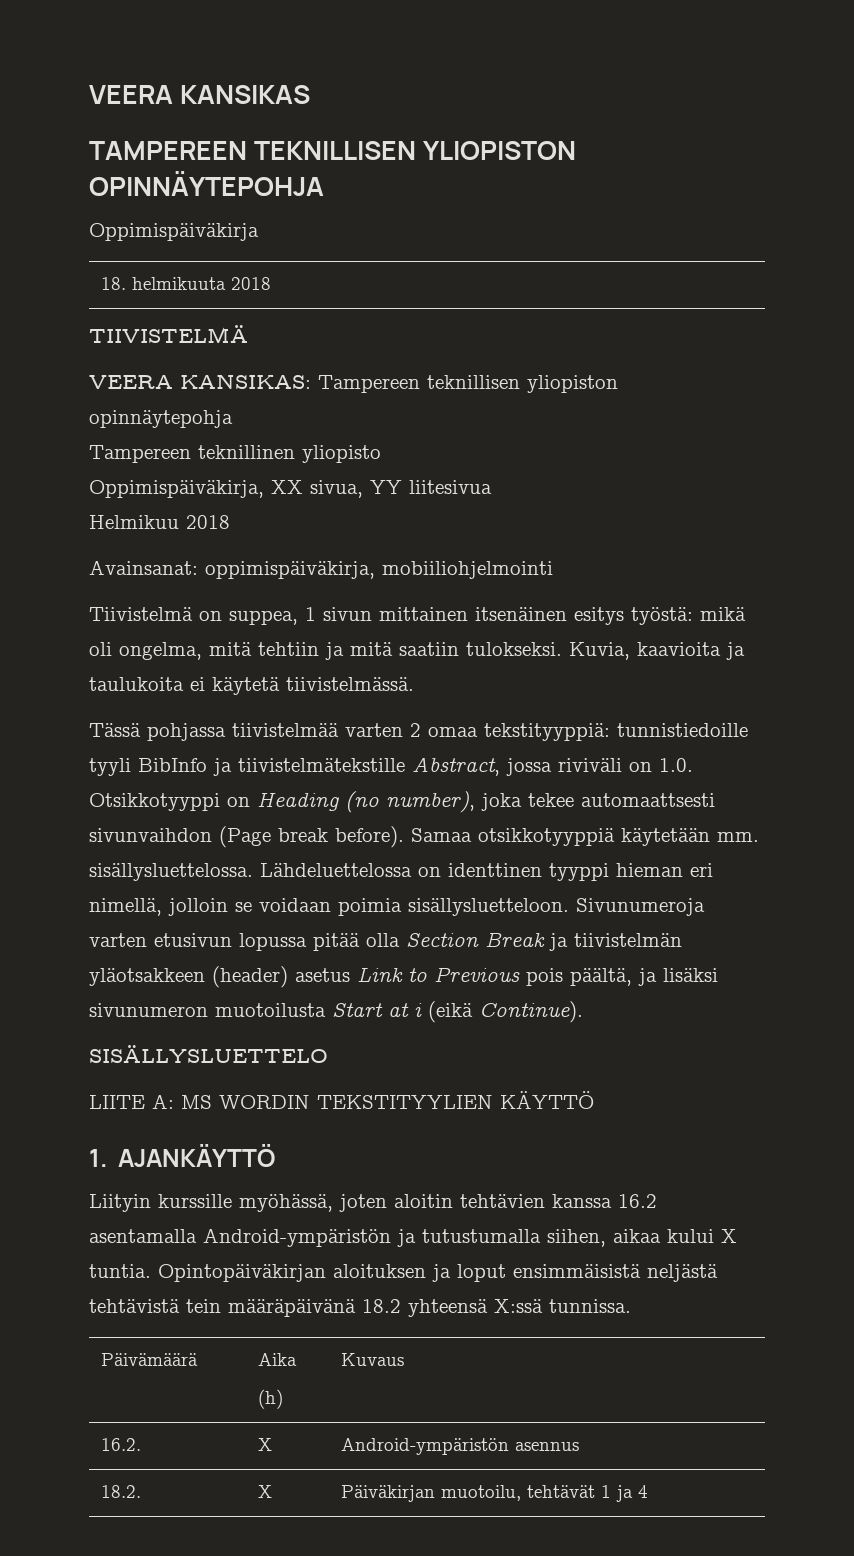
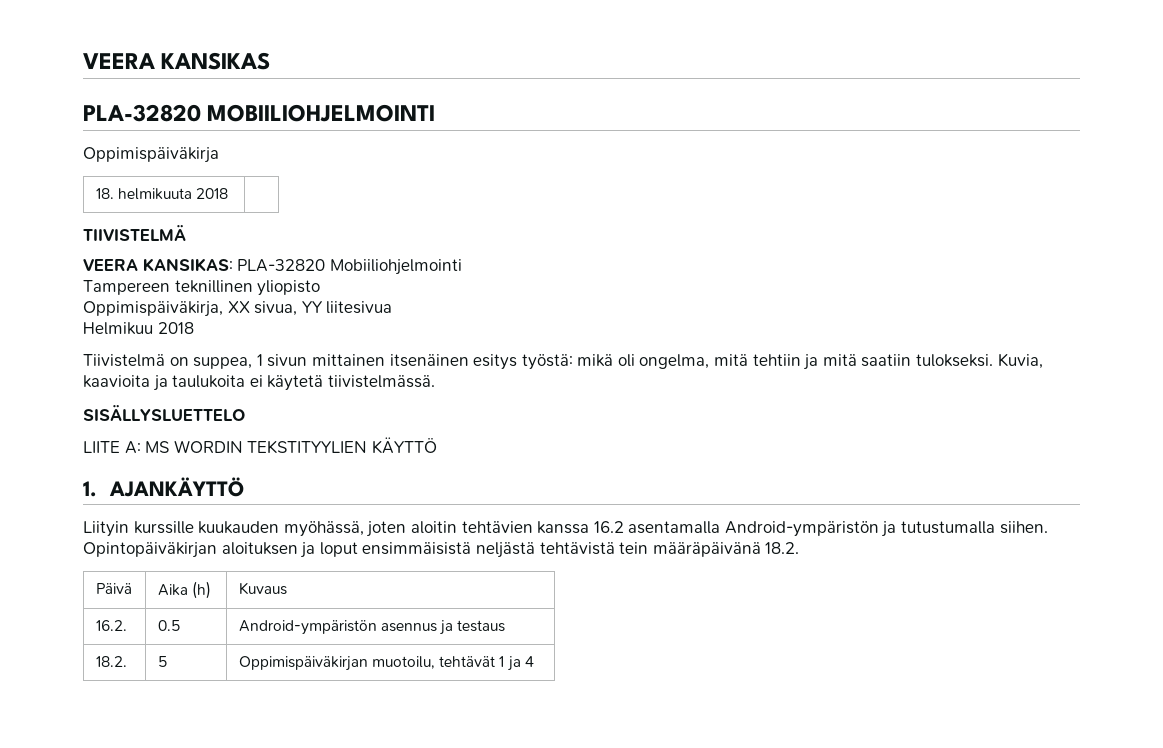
[89,141,577,160] [89,171,324,196] TAMPEREEN TEKNILLISEN YLIOPISTON OPINNÄYTEPOHJA -> [83,104,436,122] PLA-32820 MOBIILIOHJELMOINTI
[318,375,618,393] [89,410,233,428] Tampereen teknillisen yliopiston opinnäytepohja -> [237,259,462,275] PLA-32820 Mobiiliohjelmointi
[89,560,553,579] // Avainsanat: oppimispäiväkirja, mobiiliohjelmointi -> (194, 328) none
[89,723,748,741] [89,757,693,776] [89,791,715,813] [89,826,759,848] [89,863,713,881] [89,898,705,916] [89,932,682,951] [89,966,718,988] [89,1001,583,1023] // Tässä pohjassa tiivistelmää varten 2 omaa tekstityyppiä: tunnistiedoille tyyli BibInfo ja tiivistelmätekstille Abstract, jossa riviväli on 1.0. Otsikkotyyppi on Heading (no number), joka tekee automaattsesti sivunvaihdon (Page break before). Samaa otsikkotyyppiä käytetään mm. sisällysluettelossa. Lähdeluettelossa on identtinen tyyppi hieman eri nimellä, jolloin se voidaan poimia sisällysluetteloon. Sivunumeroja varten etusivun lopussa pitää olla Section Break ja tiivistelmän yläotsakkeen (header) asetus Link to Previous pois päältä, ja lisäksi sivunumeron muotoilusta Start at i (eikä Continue). -> (435, 381) none
(232, 1201) none -> [198,521,280,534] kuukauden
[547,1229,737,1247] [89,1264,151,1278] siihen, aikaa kului X tuntia. -> [999,521,1048,534] siihen.
[362,1299,631,1317] [101,1353,199,1366] 18.2 yhteensä X:ssä tunnissa. // Päivämäärä -> [765,542,800,554] [95,583,132,594] 18.2. // Päivä
(298, 1359) // -> (188, 590) none
[258,1438,273,1451] X -> [157,620,180,631] 0.5
(580, 1446) none -> [440,620,506,635] ja testaus
[258,1485,273,1498] [341,1485,436,1502] X | Päiväkirjan -> [157,656,167,667] [238,656,368,671] 5 | Oppimispäiväkirjan

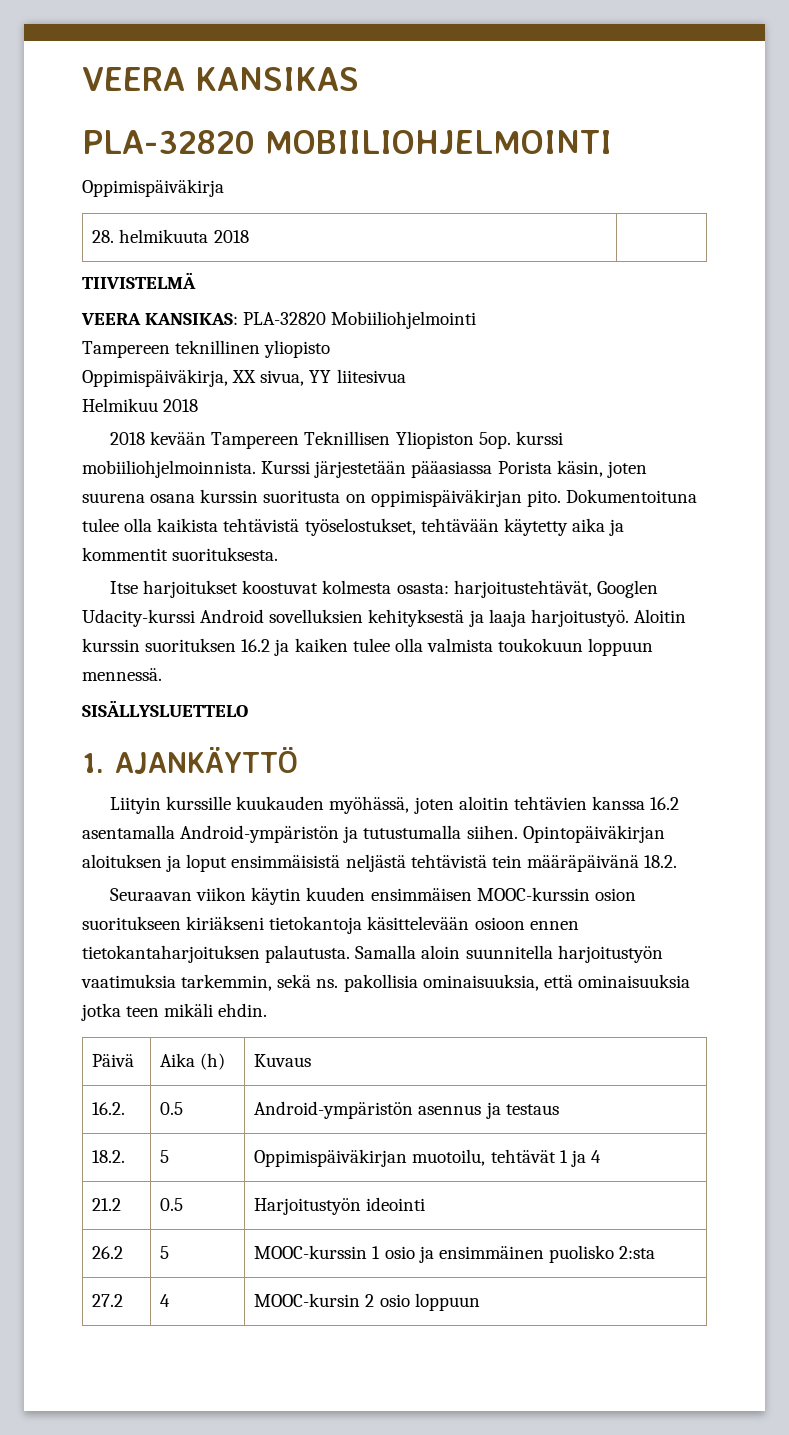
[95,188,114,199] 18. -> [92,230,115,243] 28.
[83,353,1043,370] [83,375,435,391] [83,405,245,421] [83,437,437,454] Tiivistelmä on suppea, 1 sivun mittainen itsenäinen esitys työstä: mikä oli ongelma, mitä tehtiin ja mitä saatiin tulokseksi. Kuvia, kaavioita ja taulukoita ei käytetä tiivistelmässä. // SISÄLLYSLUETTELO // LIITE A: MS WORDIN TEKSTITYYLIEN KÄYTTÖ -> [110,431,563,449] [82,460,647,478] [82,489,697,507] [82,518,625,536] [82,547,279,561] [110,580,658,598] [82,609,686,627] [82,638,654,656] [82,668,162,681] [82,700,248,717] 2018 kevään Tampereen Teknillisen Yliopiston 5op. kurssi mobiiliohjelmoinnista. Kurssi järjestetään pääasiassa Porista käsin, joten suurena osana kurssin suoritusta on oppimispäiväkirjan pito. Dokumentoituna tulee olla kaikista tehtävistä työselostukset, tehtävään käytetty aika ja kommentit suorituksesta. // Itse harjoitukset koostuvat kolmesta osasta: harjoitustehtävät, Googlen Udacity-kurssi Android sovelluksien kehityksestä ja laaja harjoitustyö. Aloitin kurssin suorituksen 16.2 ja kaiken tulee olla valmista toukokuun loppuun mennessä. // SISÄLLYSLUETTELO
(800, 548) none -> [110,887,636,905] [82,916,579,934] [82,945,663,963] [81,974,690,992] [81,1003,268,1021] // Seuraavan viikon käytin kuuden ensimmäisen MOOC-kurssin osion suoritukseen kiriäkseni tietokantoja käsittelevään osioon ennen tietokantaharjoituksen palautusta. Samalla aloin suunnitella harjoitustyön vaatimuksia tarkemmin, sekä ns. pakollisia ominaisuuksia, että ominaisuuksia jotka teen mikäli ehdin.
(534, 661) none -> [92,1198,122,1211] [160,1198,184,1211] [254,1197,426,1215] [92,1246,124,1259] [160,1246,170,1259] [254,1245,656,1263] [92,1294,124,1307] [160,1294,171,1307] [254,1293,480,1311] // 21.2 | 0.5 | Harjoitustyön ideointi // 26.2 | 5 | MOOC-kurssin 1 osio ja ensimmäinen puolisko 2:sta // 27.2 | 4 | MOOC-kursin 2 osio loppuun

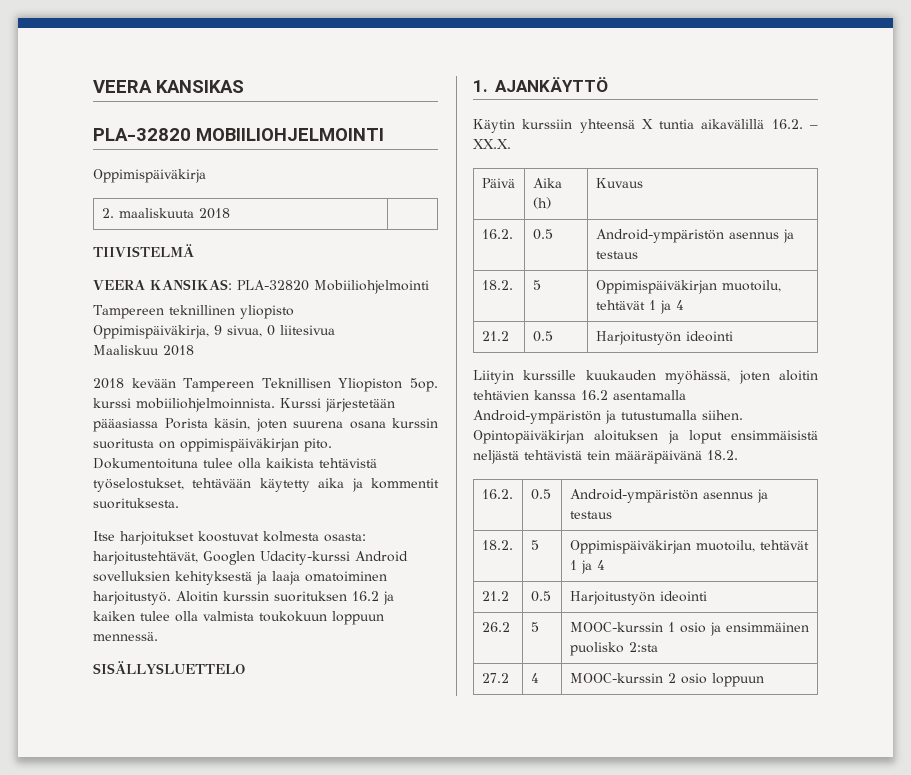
[92,229,209,243] 28. helmikuuta -> [101,208,194,218] 2. maaliskuuta
[232,370,332,386] XX sivua, YY -> [214,325,275,337] 9 sivua, 0
[82,398,158,412] Helmikuu -> [93,345,159,355] Maaliskuu
(526, 618) none -> [305,571,387,582] omatoiminen
(299, 760) none -> [473,119,818,133] [473,139,511,149] [481,178,515,188] [532,178,562,188] [532,197,551,209] [595,178,643,188] [481,229,513,239] [532,229,553,240] [595,229,794,243] [595,251,638,259] [481,280,513,290] [532,280,541,290] [595,280,781,294] [595,300,684,314] [481,331,509,341] [532,331,553,342] [595,331,733,345] // Käytin kurssiin yhteensä X tuntia aikavälillä 16.2. – XX.X. // Päivä | Aika (h) | Kuvaus // 16.2. | 0.5 | Android-ympäristön asennus ja testaus // 18.2. | 5 | Oppimispäiväkirjan muotoilu, tehtävät 1 ja 4 // 21.2 | 0.5 | Harjoitustyön ideointi
[110,887,636,905] [82,916,579,934] [82,945,663,963] [81,974,690,992] [81,1003,268,1021] [92,1054,135,1067] [160,1053,226,1070] [254,1054,312,1067] // Seuraavan viikon käytin kuuden ensimmäisen MOOC-kurssin osion suoritukseen kiriäkseni tietokantoja käsittelevään osioon ennen tietokantaharjoituksen palautusta. Samalla aloin suunnitella harjoitustyön vaatimuksia tarkemmin, sekä ns. pakollisia ominaisuuksia, että ominaisuuksia jotka teen mikäli ehdin. // Päivä | Aika (h) | Kuvaus -> (738, 455) none
[254,1293,361,1307] MOOC-kursin -> [569,673,663,683] MOOC-kurssin

